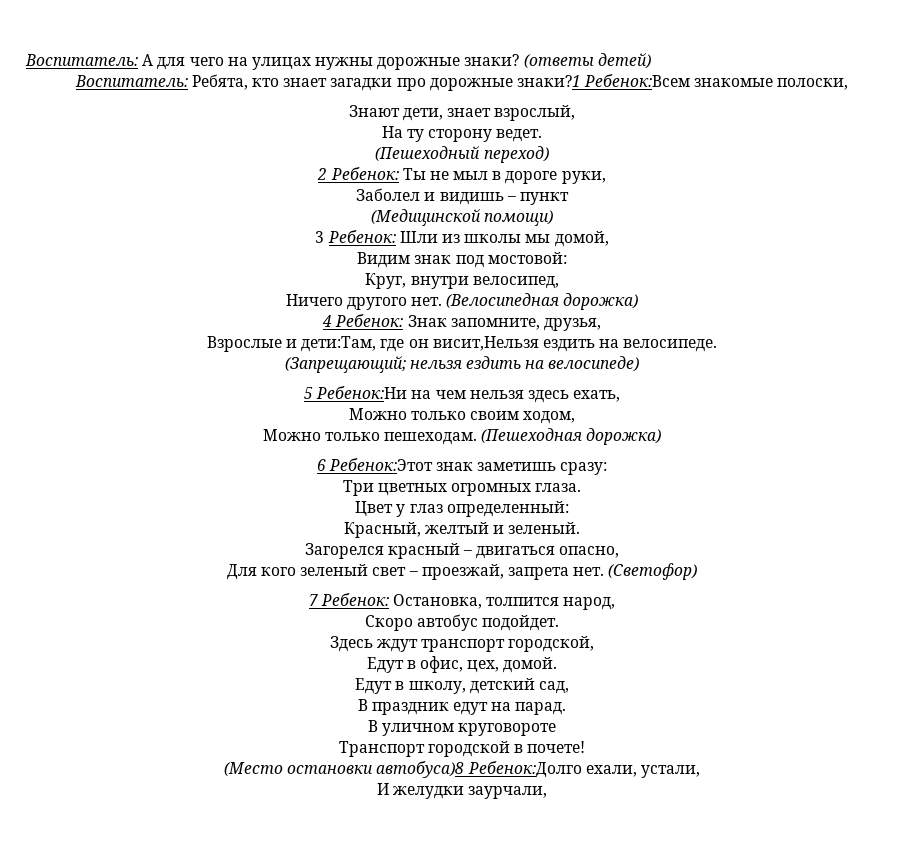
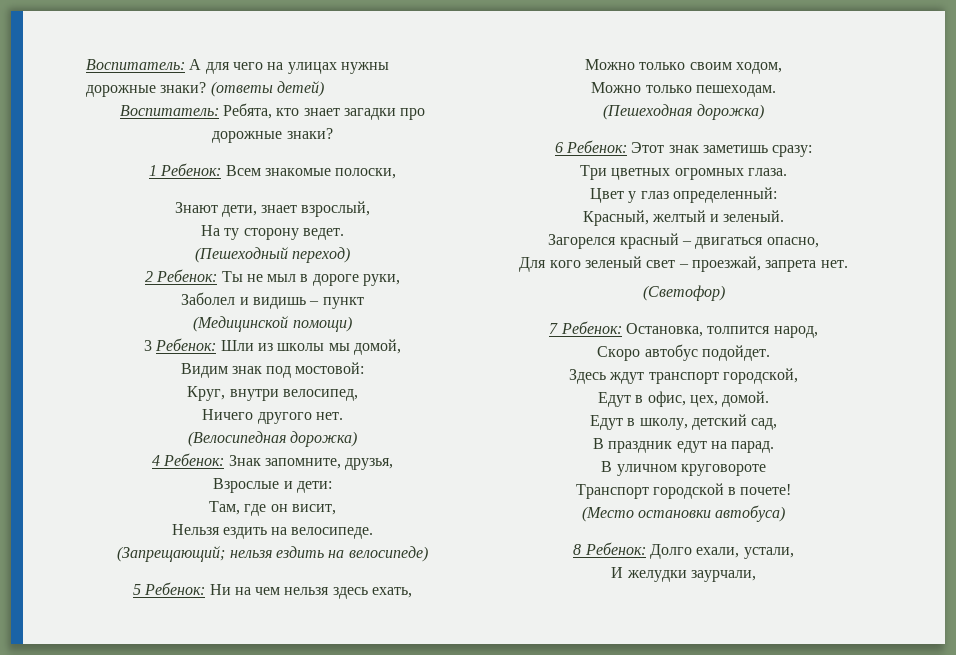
[516,74,691,87] знаки?1 Ребенок:Всем -> [286,128,333,139] [148,163,261,176] знаки? // 1 Ребенок: Всем
(442, 301) none -> (343, 416) //
[301,336,539,352] дети:Там, где он висит,Нельзя -> [296,481,332,493] [209,501,336,516] [171,524,220,535] дети: // Там, где он висит, // Нельзя
[316,386,408,399] Ребенок:Ни -> [144,582,231,595] Ребенок: Ни
(477, 438) none -> (776, 91) //
[328,458,433,471] Ребенок:Этот -> [566,140,665,153] Ребенок: Этот
(605, 571) none -> (848, 264) //
[376,761,582,778] автобуса)8 Ребенок:Долго -> [715,505,786,522] [573,542,692,559] автобуса) // 8 Ребенок: Долго

